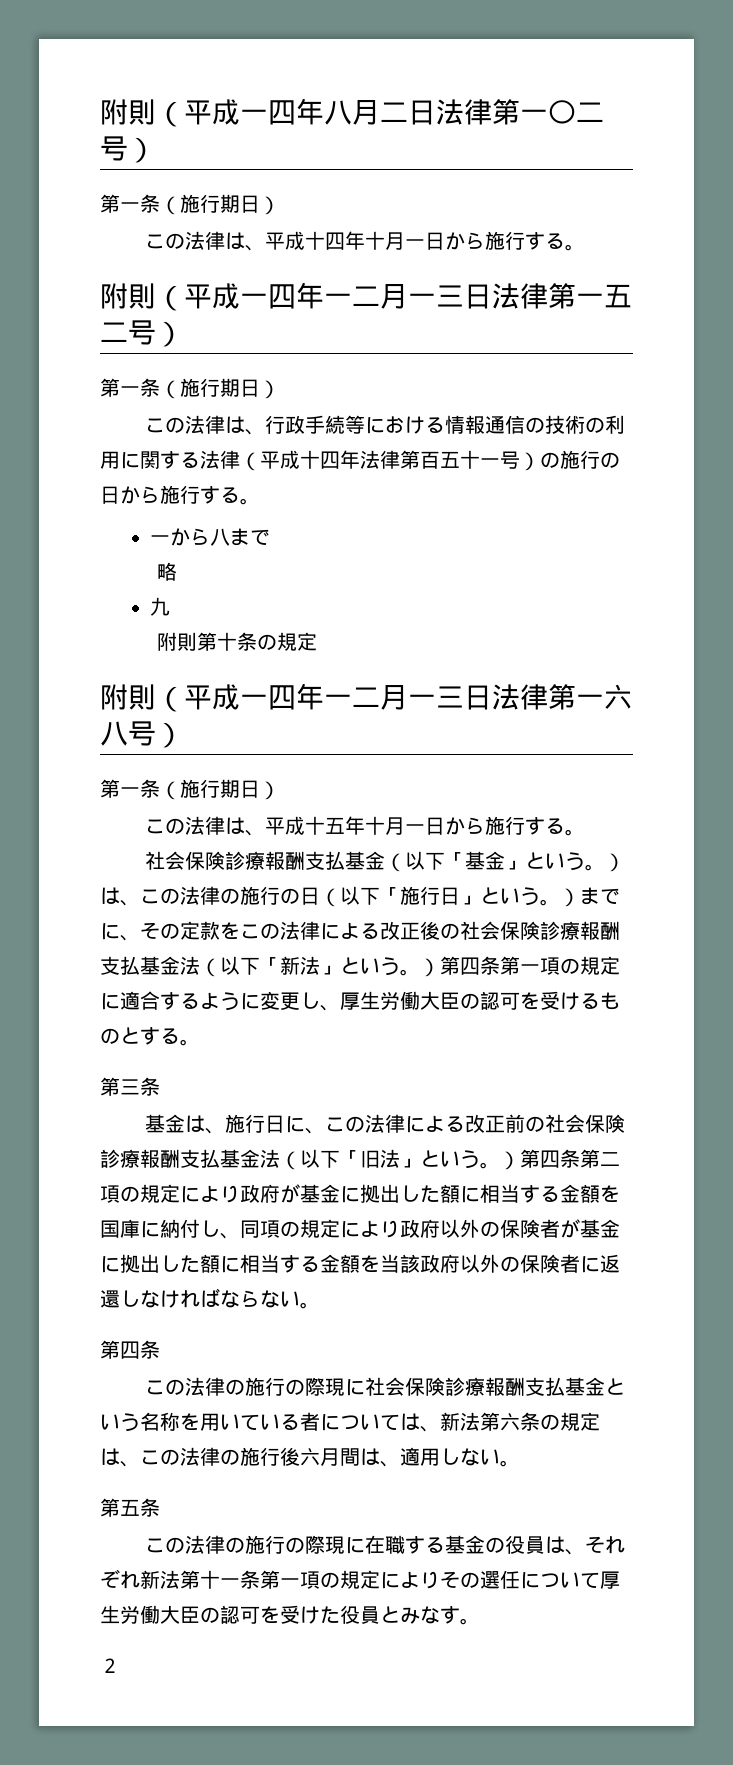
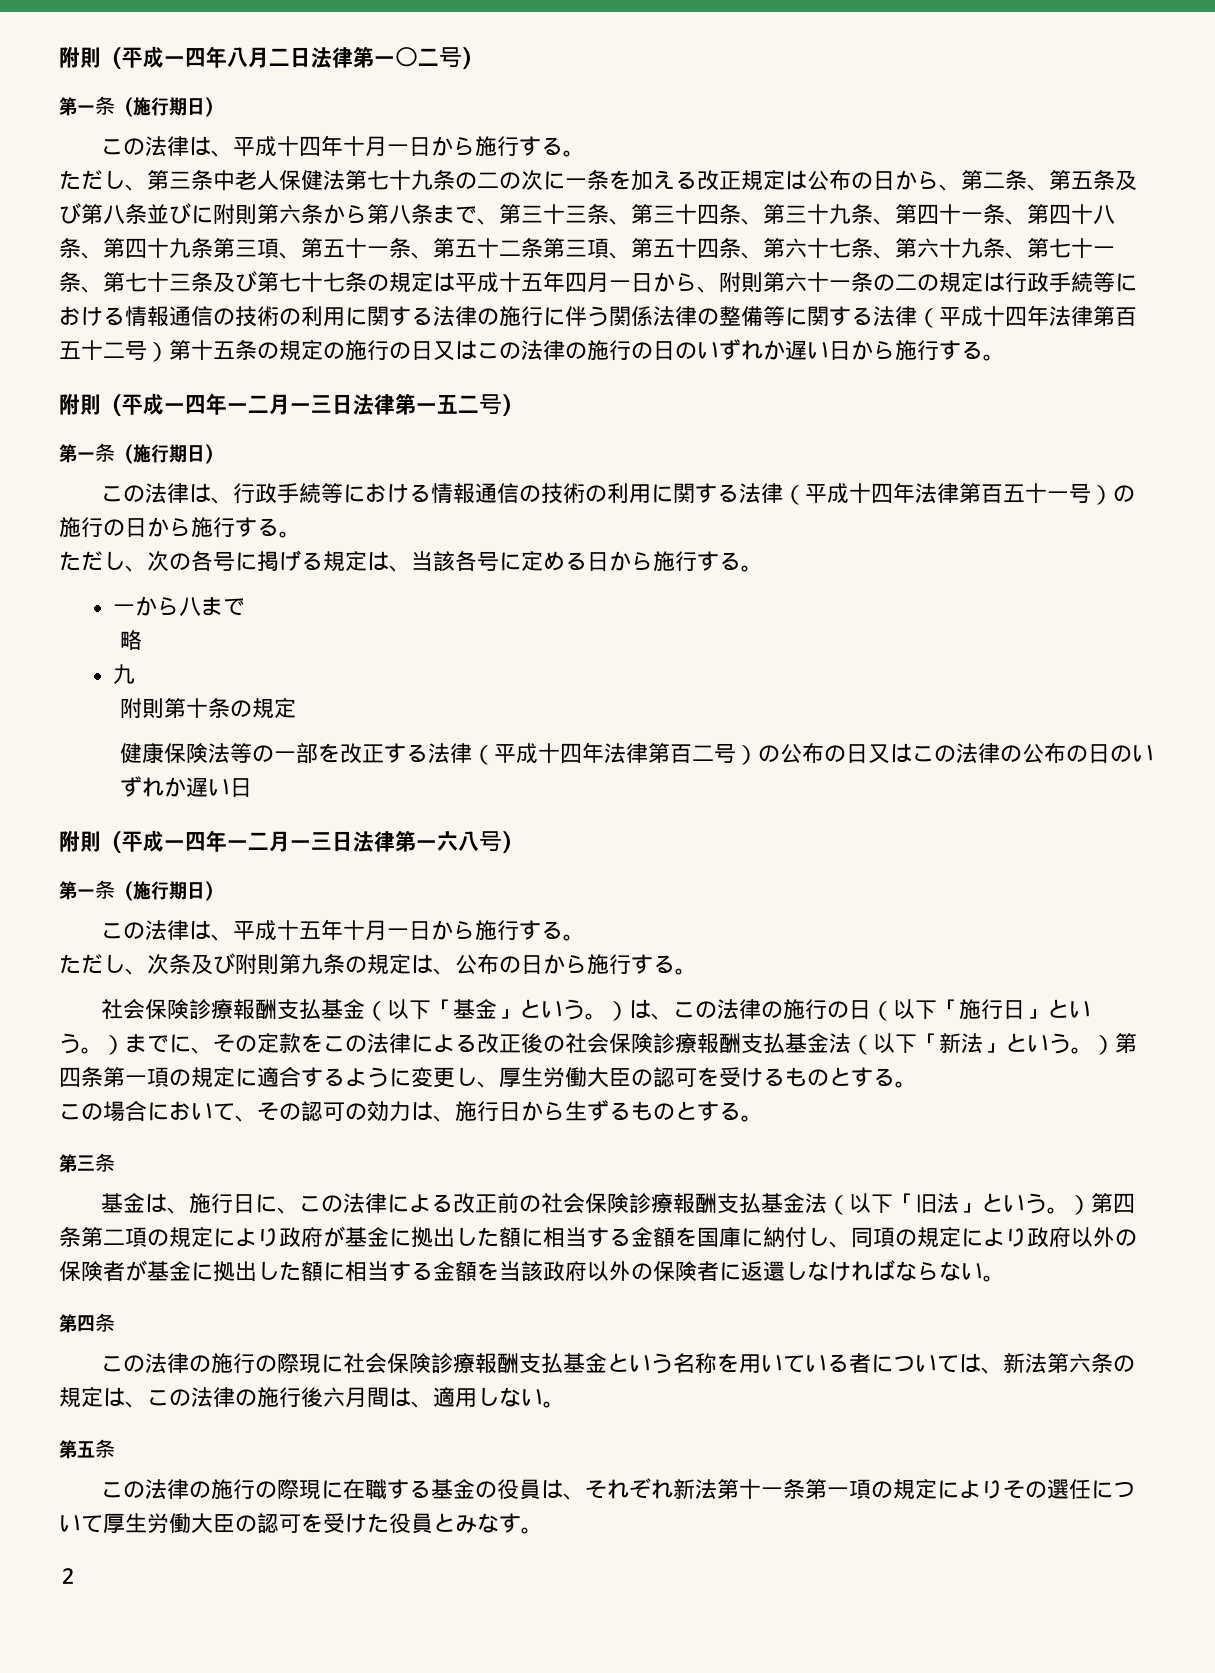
(586, 247) none -> [59,170,1137,191] [59,203,1115,225] [59,238,1115,259] [59,271,1137,293] [59,305,1137,328] [59,339,1005,362] // ただし、第三条中老人保健法第七十九条の二の次に一条を加える改正規定は公布の日から、第二条、第五条及び第八条並びに附則第六条から第八条まで、第三十三条、第三十四条、第三十九条、第四十一条、第四十八条、第四十九条第三項、第五十一条、第五十二条第三項、第五十四条、第六十七条、第六十九条、第七十一条、第七十三条及び第七十七条の規定は平成十五年四月一日から、附則第六十一条の二の規定は行政手続等における情報通信の技術の利用に関する法律の施行に伴う関係法律の整備等に関する法律（平成十四年法律第百五十二号）第十五条の規定の施行の日又はこの法律の施行の日のいずれか遅い日から施行する。
(260, 501) none -> [59,550,763,572] // ただし、次の各号に掲げる規定は、当該各号に定める日から施行する。
(317, 641) none -> [120,742,1155,765] [120,776,253,797] // 健康保険法等の一部を改正する法律（平成十四年法律第百二号）の公布の日又はこの法律の公布の日のいずれか遅い日
(586, 832) none -> [59,953,697,975] // ただし、次条及び附則第九条の規定は、公布の日から施行する。
(200, 1042) none -> [59,1100,763,1122] // この場合において、その認可の効力は、施行日から生ずるものとする。

